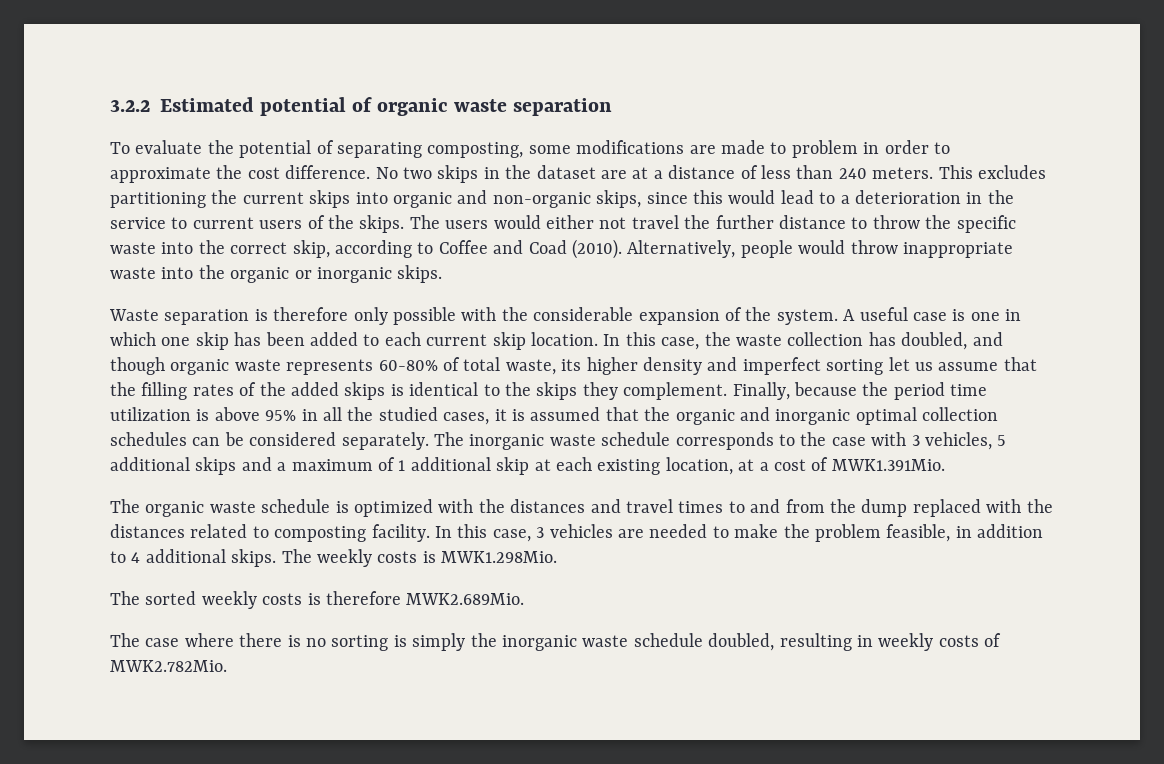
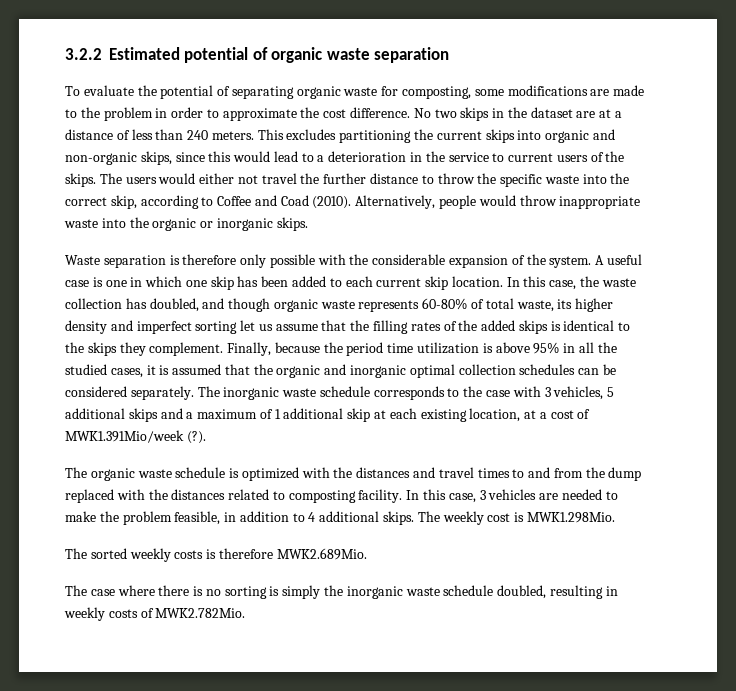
(422, 150) none -> [296,86,399,99] organic waste for
(787, 148) none -> [80,107,100,118] the
[831,459,945,471] MWK1.391Mio. -> [65,430,206,444] MWK1.391Mio/week (?).
[377,551,418,563] costs -> [487,513,511,522] cost

